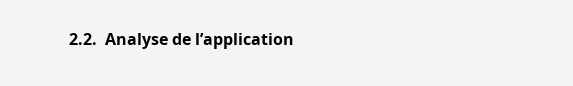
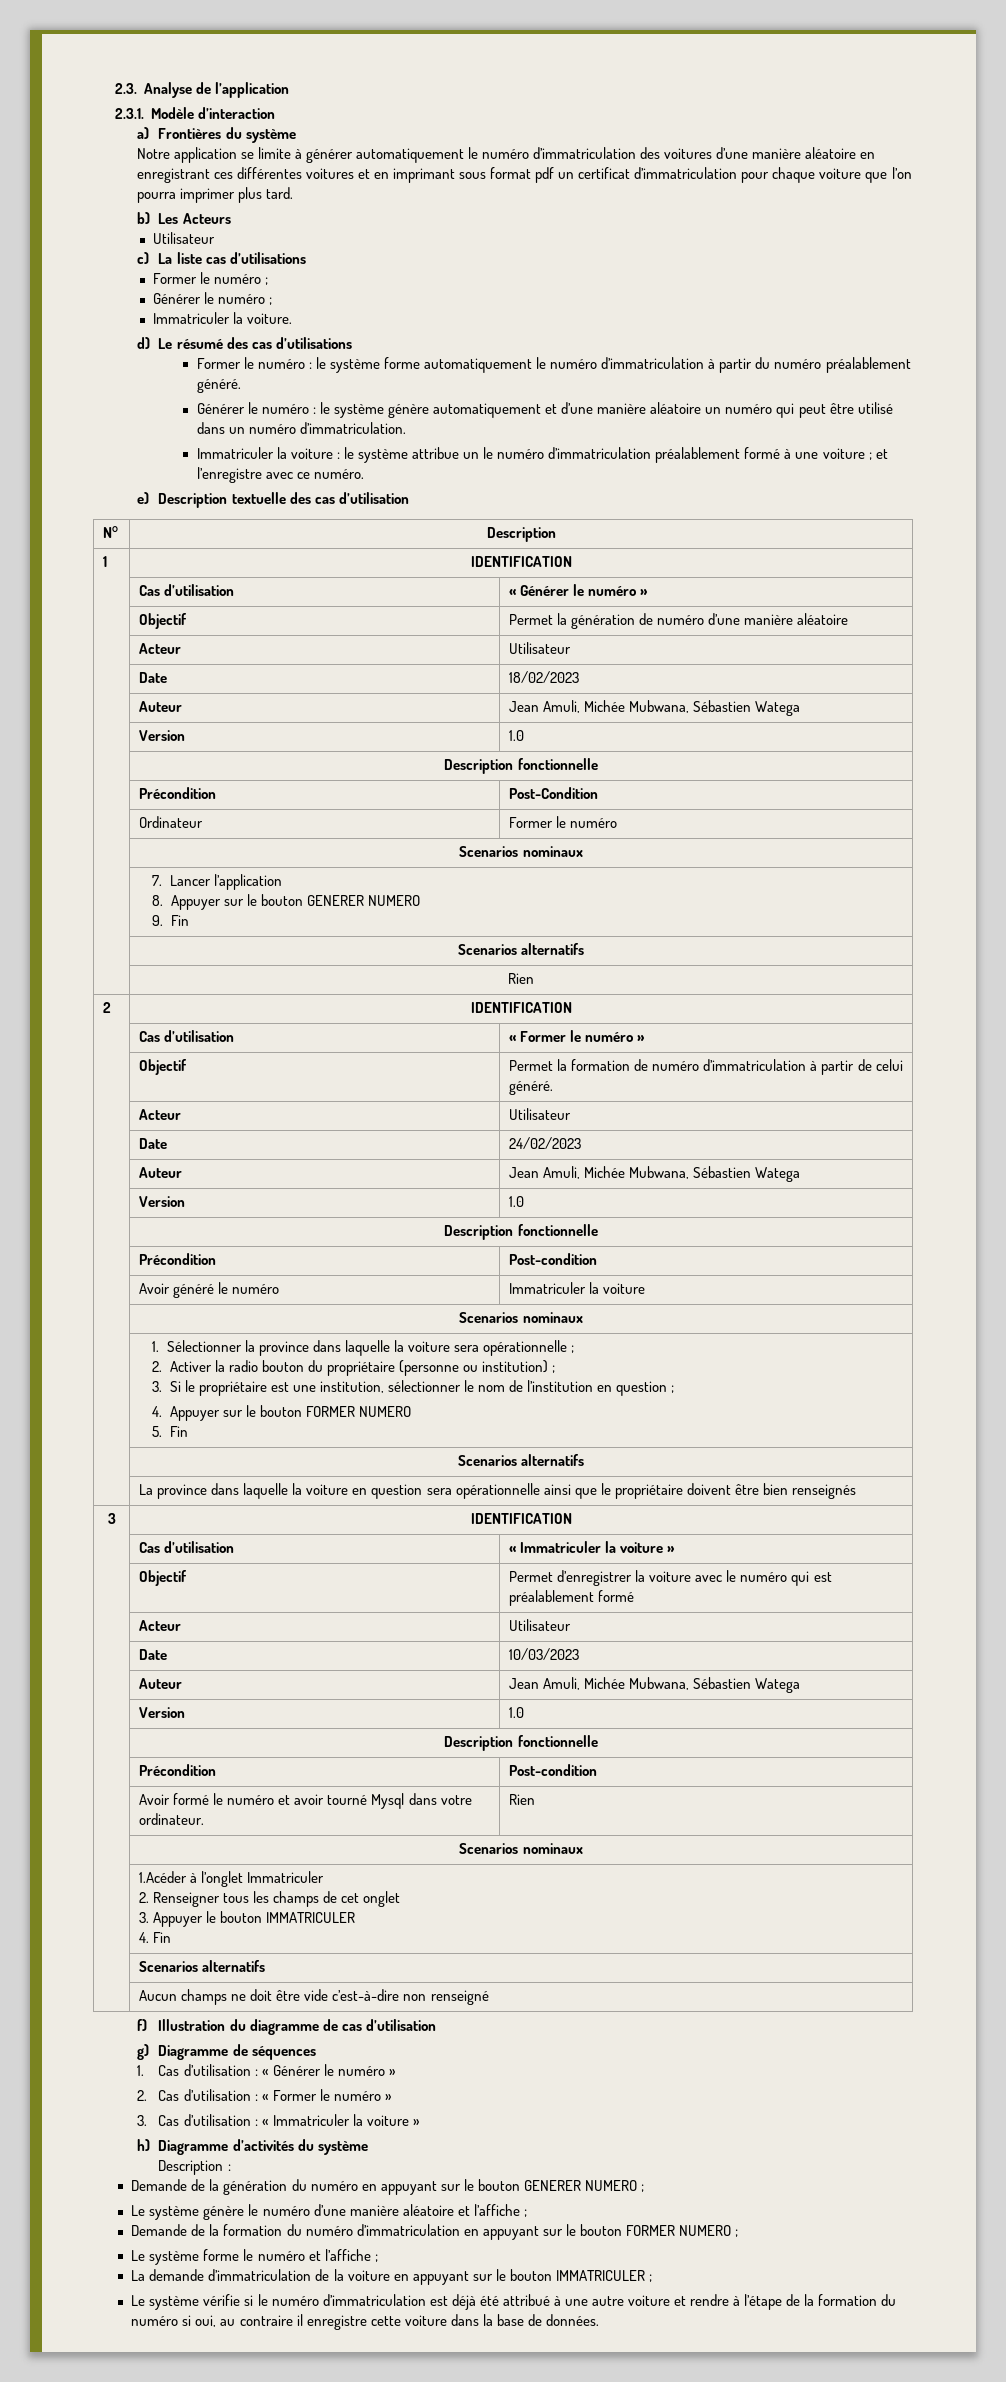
[68,33,97,45] 2.2. -> [114,83,137,94] 2.3.
(295, 41) none -> [114,107,276,119] [136,127,296,143] [136,147,876,163] [136,167,912,183] [136,187,293,203] [136,212,231,224] [153,232,216,244] [136,252,306,264] [153,272,269,285] [153,292,273,305] [153,312,293,324] [136,337,352,349] [196,357,911,373] [196,379,241,393] [196,402,893,418] [196,422,406,434] [196,447,888,463] [196,467,364,483] [136,492,409,508] [103,526,119,538] [486,527,556,542] [103,556,108,567] [470,556,572,567] [139,584,235,596] [509,584,649,596] [139,613,188,629] [509,613,849,629] [139,643,182,654] [509,642,572,654] [139,672,168,683] [509,671,580,683] [139,701,183,712] [509,700,801,716] [139,730,186,741] [509,730,525,741] [444,758,598,774] [139,787,217,799] [509,787,599,799] [139,816,204,828] [509,816,618,828] [459,846,583,857] [152,874,282,890] [152,894,420,910] [152,915,189,926] [457,943,585,955] [508,973,534,984] [103,1002,112,1013] [470,1002,572,1013] [139,1030,235,1042] [509,1030,646,1042] [139,1059,188,1075] [509,1059,903,1075] [509,1081,554,1095] [139,1109,182,1120] [509,1108,572,1120] [139,1138,168,1149] [509,1137,582,1149] [139,1167,183,1178] [509,1166,801,1182] [139,1196,186,1207] [509,1196,525,1207] [444,1224,598,1240] [139,1253,217,1265] [509,1253,598,1265] [139,1282,280,1298] [509,1282,646,1294] [459,1312,583,1323] [152,1340,575,1356] [152,1360,556,1376] [152,1380,675,1396] [152,1405,411,1421] [152,1426,188,1437] [457,1454,585,1466] [139,1483,856,1499] [107,1513,116,1524] [470,1513,572,1524] [139,1541,235,1553] [509,1541,676,1553] [139,1570,188,1586] [509,1570,832,1586] [509,1590,635,1606] [139,1620,182,1631] [509,1619,572,1631] [139,1649,168,1660] [509,1648,580,1660] [139,1678,183,1689] [509,1677,801,1693] [139,1707,186,1718] [509,1707,525,1718] [444,1735,598,1751] [139,1764,217,1776] [509,1764,598,1776] [139,1793,472,1809] [139,1813,205,1825] [509,1794,536,1805] [459,1843,583,1854] [139,1871,325,1887] [139,1891,401,1907] [139,1911,356,1927] [139,1932,172,1943] [139,1960,266,1972] [139,1989,489,2005] [136,2019,436,2035] [136,2044,316,2060] [136,2064,396,2076] [136,2089,392,2101] [136,2114,420,2126] [136,2139,368,2155] [158,2160,231,2175] [131,2179,644,2195] [131,2204,527,2220] [131,2224,739,2240] [131,2249,378,2265] [131,2269,652,2285] [131,2294,897,2310] [131,2314,599,2330] // 2.3.1. Modèle d’interaction // a) Frontières du système // Notre application se limite à générer automatiquement le numéro d’immatriculation des voitures d’une manière aléatoire en enregistrant ces différentes voitures et en imprimant sous format pdf un certificat d’immatriculation pour chaque voiture que l’on pourra imprimer plus tard. // b) Les Acteurs // Utilisateur // c) La liste cas d’utilisations // Former le numéro ; // Générer le numéro ; // Immatriculer la voiture. // d) Le résumé des cas d’utilisations // Former le numéro : le système forme automatiquement le numéro d’immatriculation à partir du numéro préalablement généré. // Générer le numéro : le système génère automatiquement et d’une manière aléatoire un numéro qui peut être utilisé dans un numéro d’immatriculation. // Immatriculer la voiture : le système attribue un le numéro d’immatriculation préalablement formé à une voiture ; et l’enregistre avec ce numéro. // e) Description textuelle des cas d’utilisation // N° | Description // 1 | IDENTIFICATION // | Cas d’utilisation | « Générer le numéro » // | Objectif | Permet la génération de numéro d’une manière aléatoire // | Acteur | Utilisateur // | Date | 18/02/2023 // | Auteur | Jean Amuli, Michée Mubwana, Sébastien Watega // | Version | 1.0 // | Description fonctionnelle // | Précondition | Post-Condition // | Ordinateur | Former le numéro // | Scenarios nominaux // | 7. Lancer l’application // 8. Appuyer sur le bouton GENERER NUMERO // 9. Fin // | Scenarios alternatifs // | Rien // 2 | IDENTIFICATION // | Cas d’utilisation | « Former le numéro » // | Objectif | Permet la formation de numéro d’immatriculation à partir de celui généré. // | Acteur | Utilisateur // | Date | 24/02/2023 // | Auteur | Jean Amuli, Michée Mubwana, Sébastien Watega // | Version | 1.0 // | Description fonctionnelle // | Précondition | Post-condition // | Avoir généré le numéro | Immatriculer la voiture // | Scenarios nominaux // | 1. Sélectionner la province dans laquelle la voiture sera opérationnelle ; // 2. Activer la radio bouton du propriétaire (personne ou institution) ; // 3. Si le propriétaire est une institution, sélectionner le nom de l’institution en question ; // 4. Appuyer sur le bouton FORMER NUMERO // 5. Fin // | Scenarios alternatifs // | La province dans laquelle la voiture en question sera opérationnelle ainsi que le propriétaire doivent être bien renseignés // 3 | IDENTIFICATION // | Cas d’utilisation | « Immatriculer la voiture » // | Objectif | Permet d’enregistrer la voiture avec le numéro qui est préalablement formé // | Acteur | Utilisateur // | Date | 10/03/2023 // | Auteur | Jean Amuli, Michée Mubwana, Sébastien Watega // | Version | 1.0 // | Description fonctionnelle // | Précondition | Post-condition // | Avoir formé le numéro et avoir tourné Mysql dans votre ordinateur. | Rien // | Scenarios nominaux // | 1.Acéder à l’onglet Immatriculer // 2. Renseigner tous les champs de cet onglet // 3. Appuyer le bouton IMMATRICULER // 4. Fin // | Scenarios alternatifs // | Aucun champs ne doit être vide c’est-à-dire non renseigné // f) Illustration du diagramme de cas d’utilisation // g) Diagramme de séquences // 1. Cas d’utilisation : « Générer le numéro » // 2. Cas d’utilisation : « Former le numéro » // 3. Cas d’utilisation : « Immatriculer la voiture » // h) Diagramme d’activités du système // Description : // Demande de la génération du numéro en appuyant sur le bouton GENERER NUMERO ; // Le système génère le numéro d’une manière aléatoire et l’affiche ; // Demande de la formation du numéro d’immatriculation en appuyant sur le bouton FORMER NUMERO ; // Le système forme le numéro et l’affiche ; // La demande d’immatriculation de la voiture en appuyant sur le bouton IMMATRICULER ; // Le système vérifie si le numéro d’immatriculation est déjà été attribué à une autre voiture et rendre à l’étape de la formation du numéro si oui, au contraire il enregistre cette voiture dans la base de données.

